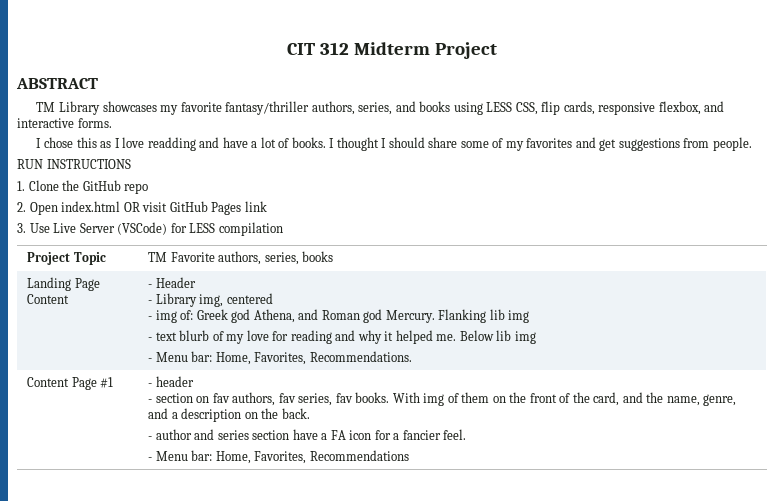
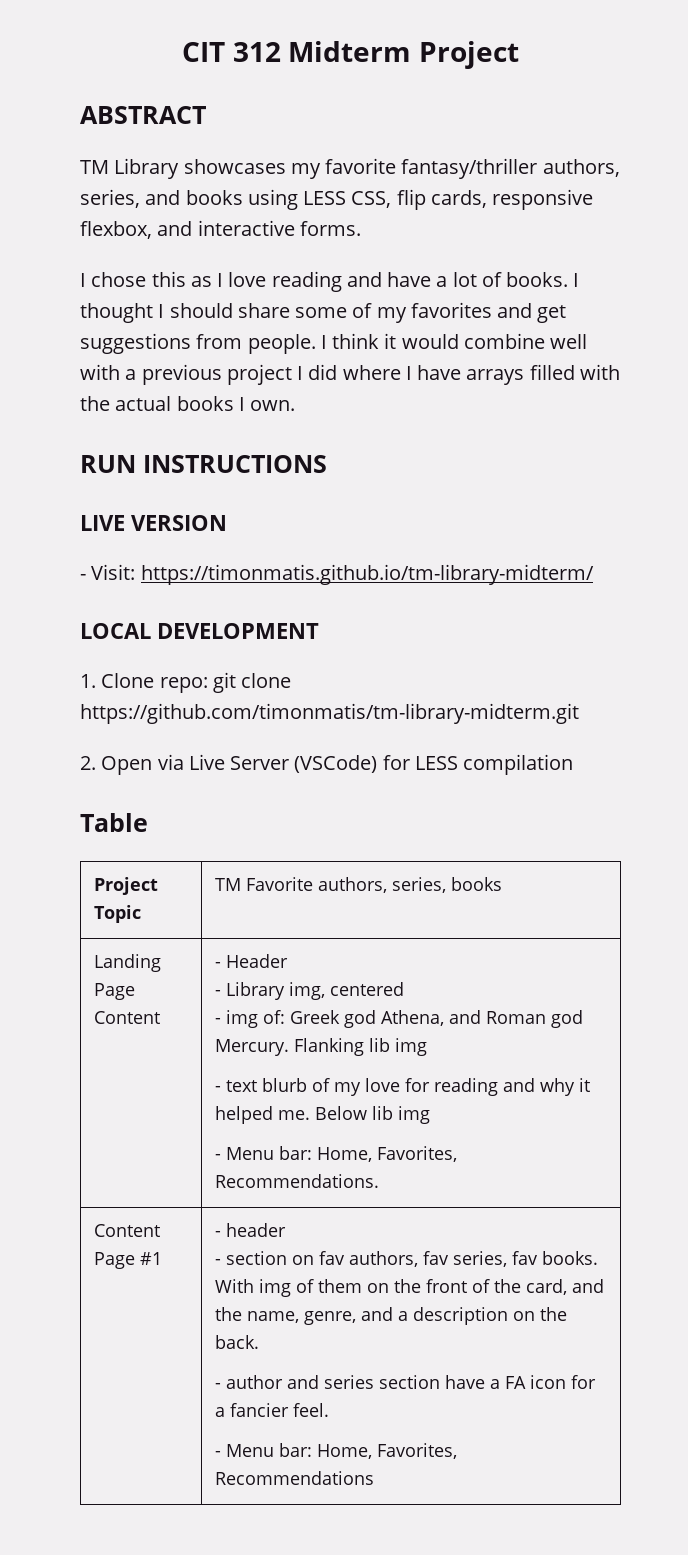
[147,137,196,151] readding -> [271,271,342,292] reading
[17,159,131,169] [17,180,149,194] [17,201,267,215] [17,223,50,233] // RUN INSTRUCTIONS // 1. Clone the GitHub repo // 2. Open index.html OR visit GitHub Pages link // 3. Use -> [320,333,588,349] [80,364,620,385] [80,396,296,411] [80,455,327,473] [80,515,227,531] [80,564,594,585] [80,623,319,639] [80,672,292,693] [80,703,579,724] [80,754,184,775] I think it would combine well with a previous project I did where I have arrays filled with the actual books I own. // RUN INSTRUCTIONS // LIVE VERSION // - Visit: https://timonmatis.github.io/tm-library-midterm/ // LOCAL DEVELOPMENT // 1. Clone repo: git clone https://github.com/timonmatis/tm-library-midterm.git // 2. Open via
(283, 229) none -> [80,813,148,832] // Table

